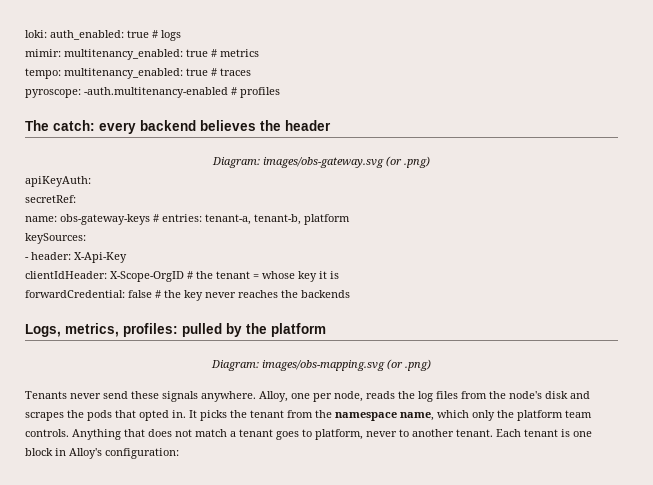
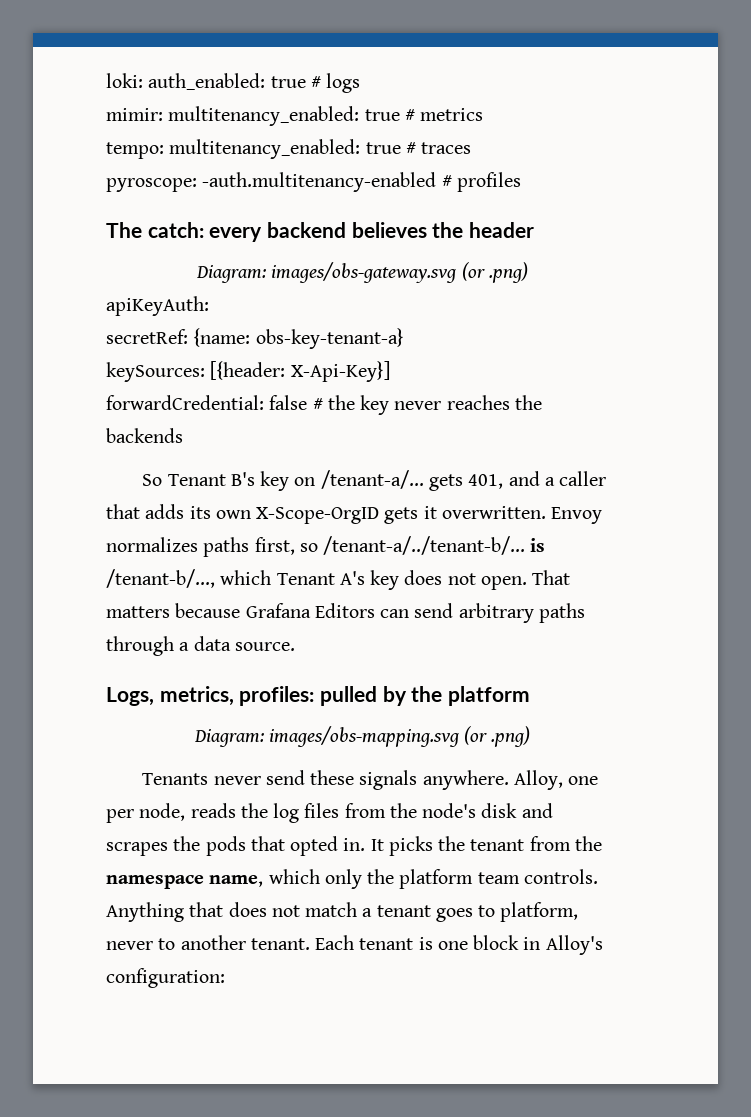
[25,214,350,225] [25,233,86,244] [25,252,127,263] [25,271,339,282] // name: obs-gateway-keys # entries: tenant-a, tenant-b, platform // keySources: // - header: X-Api-Key // clientIdHeader: X-Scope-OrgID # the tenant = whose key it is -> [193,328,404,349] [106,361,390,382] {name: obs-key-tenant-a} // keySources: [{header: X-Api-Key}]
(350, 294) none -> [142,470,607,491] [106,504,603,524] [106,536,546,557] [106,569,571,590] [106,603,585,623] [106,636,295,656] // So Tenant B's key on /tenant-a/... gets 401, and a caller that adds its own X-Scope-OrgID gets it overwritten. Envoy normalizes paths first, so /tenant-a/../tenant-b/... is /tenant-b/..., which Tenant A's key does not open. That matters because Grafana Editors can send arbitrary paths through a data source.

